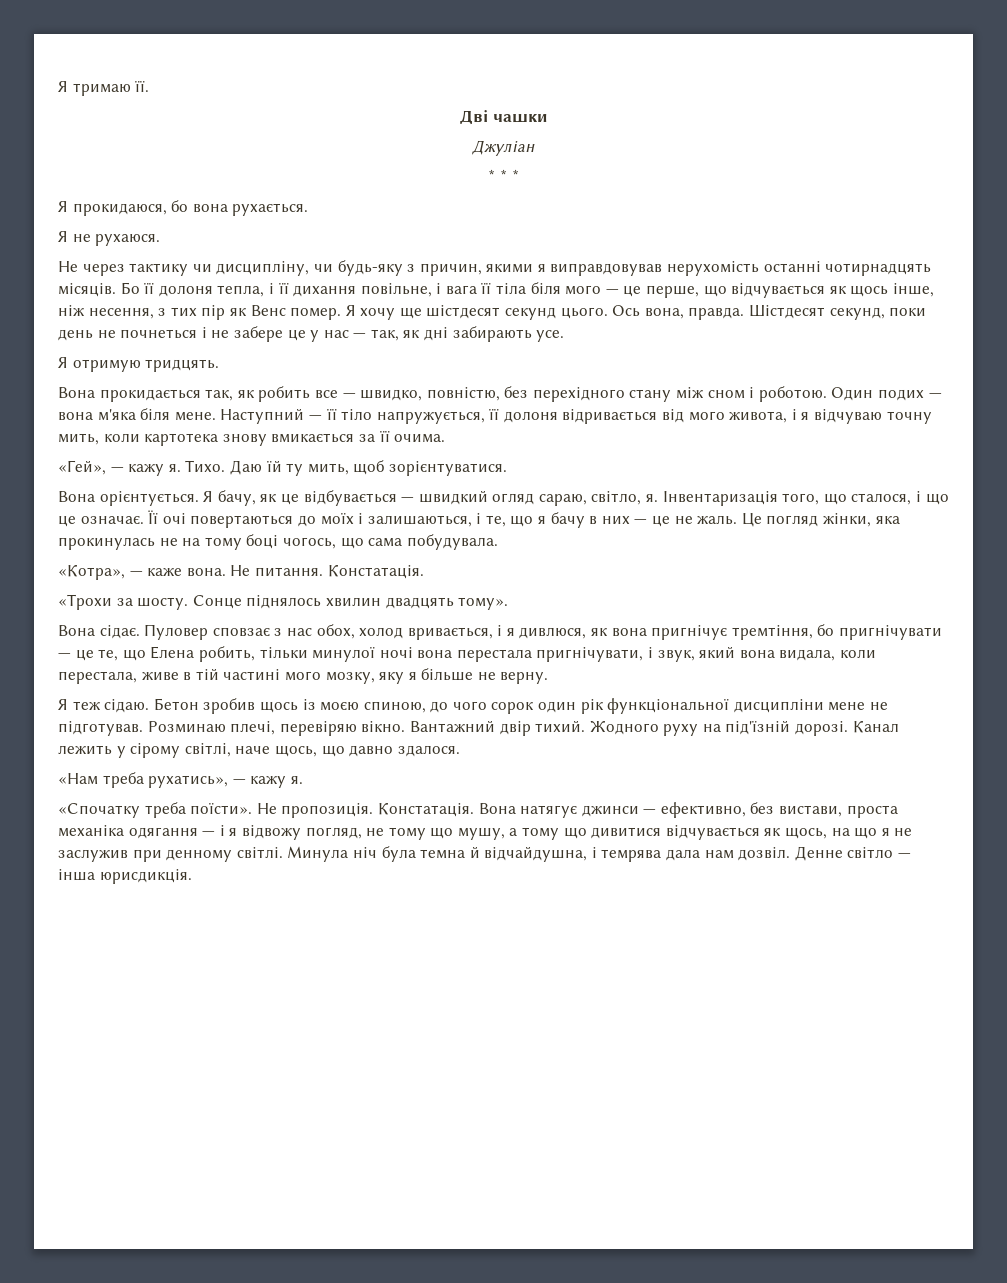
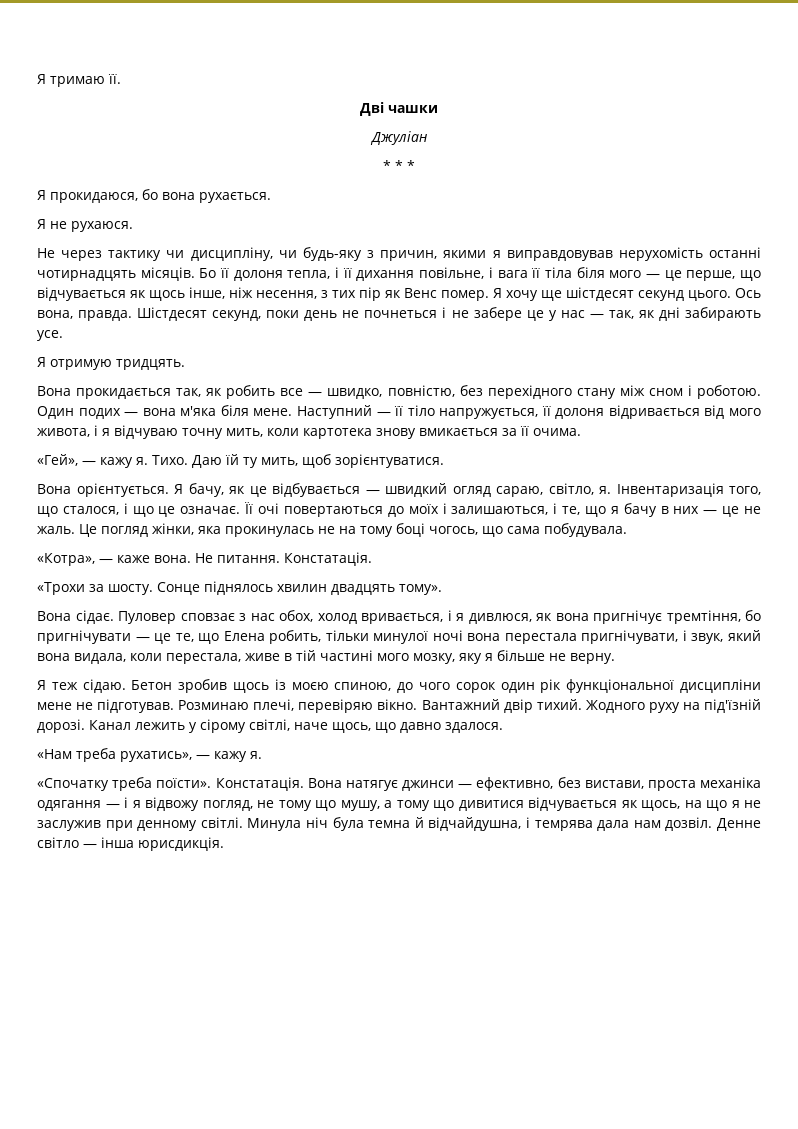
[256,803,374,818] Не пропозиція. -> (212, 783) none

